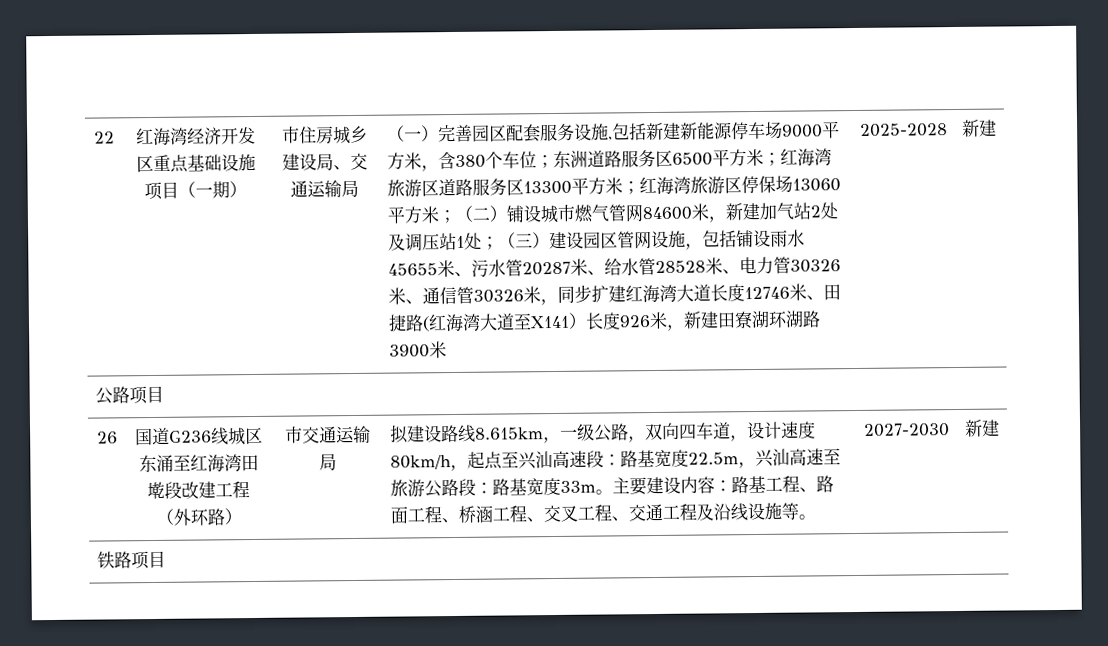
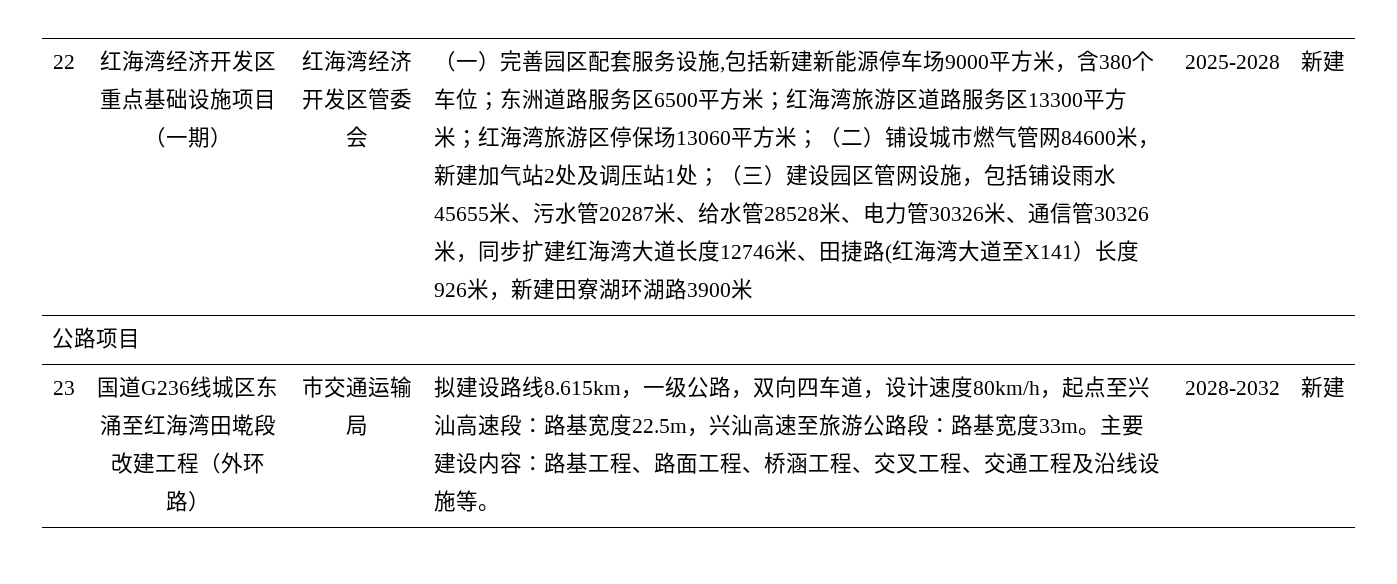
[281,125,368,145] [281,152,368,171] [290,179,359,198] 市住房城乡建设局、交通运输局 -> [302,50,412,72] [302,88,412,110] [346,126,368,148] 红海湾经济开发区管委会
[96,431,118,444] 26 -> [53,381,75,395] 23
[863,423,950,437] [964,419,1000,437] [96,550,166,570] 2027-2030 | 新建 // 铁路项目 -> [1185,381,1280,395] [1300,376,1345,398] 2028-2032 | 新建

